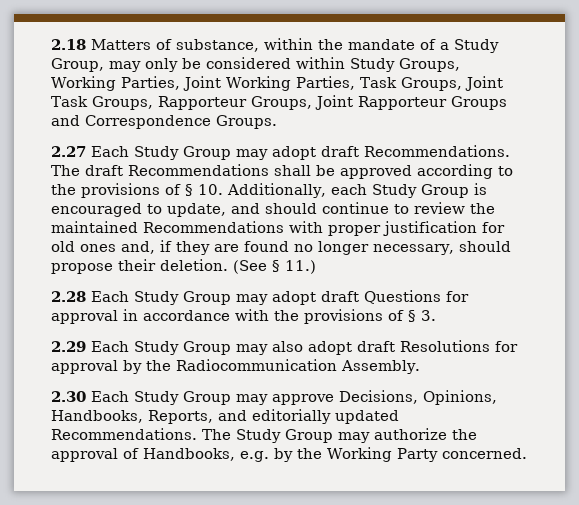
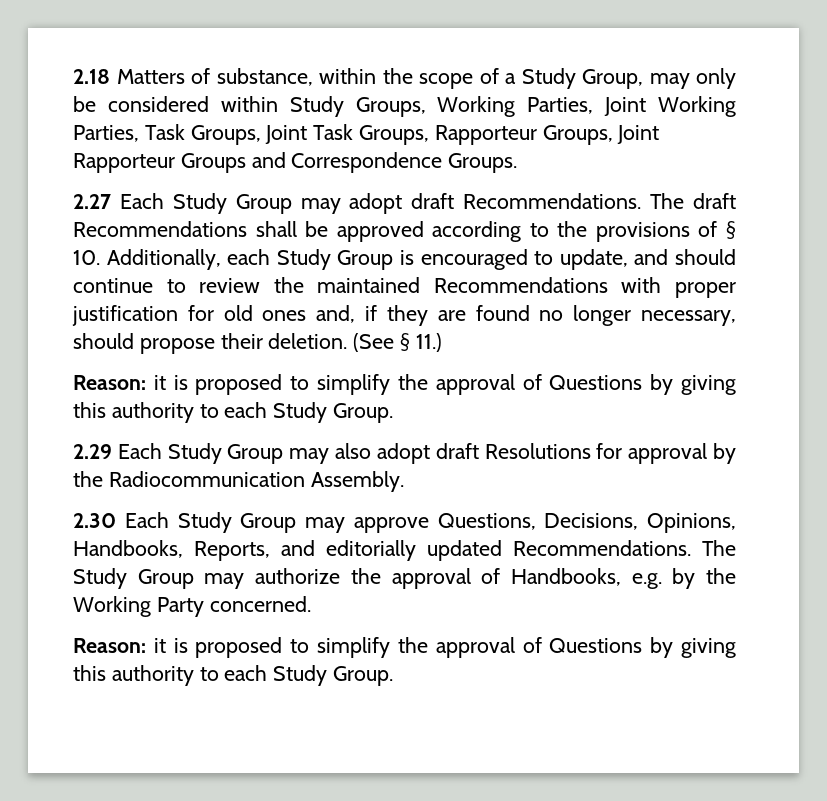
[348,39,415,50] mandate -> [419,73,473,89] scope
[51,290,469,305] [51,309,436,324] 2.28 Each Study Group may adopt draft Questions for approval in accordance with the provisions of § 3. -> [73,374,736,395] [73,402,394,423] Reason: it is proposed to simplify the approval of Questions by giving this authority to each Study Group.
(334, 399) none -> [437,513,536,530] Questions,
(527, 453) none -> [73,637,736,658] [73,665,394,686] // Reason: it is proposed to simplify the approval of Questions by giving this authority to each Study Group.

